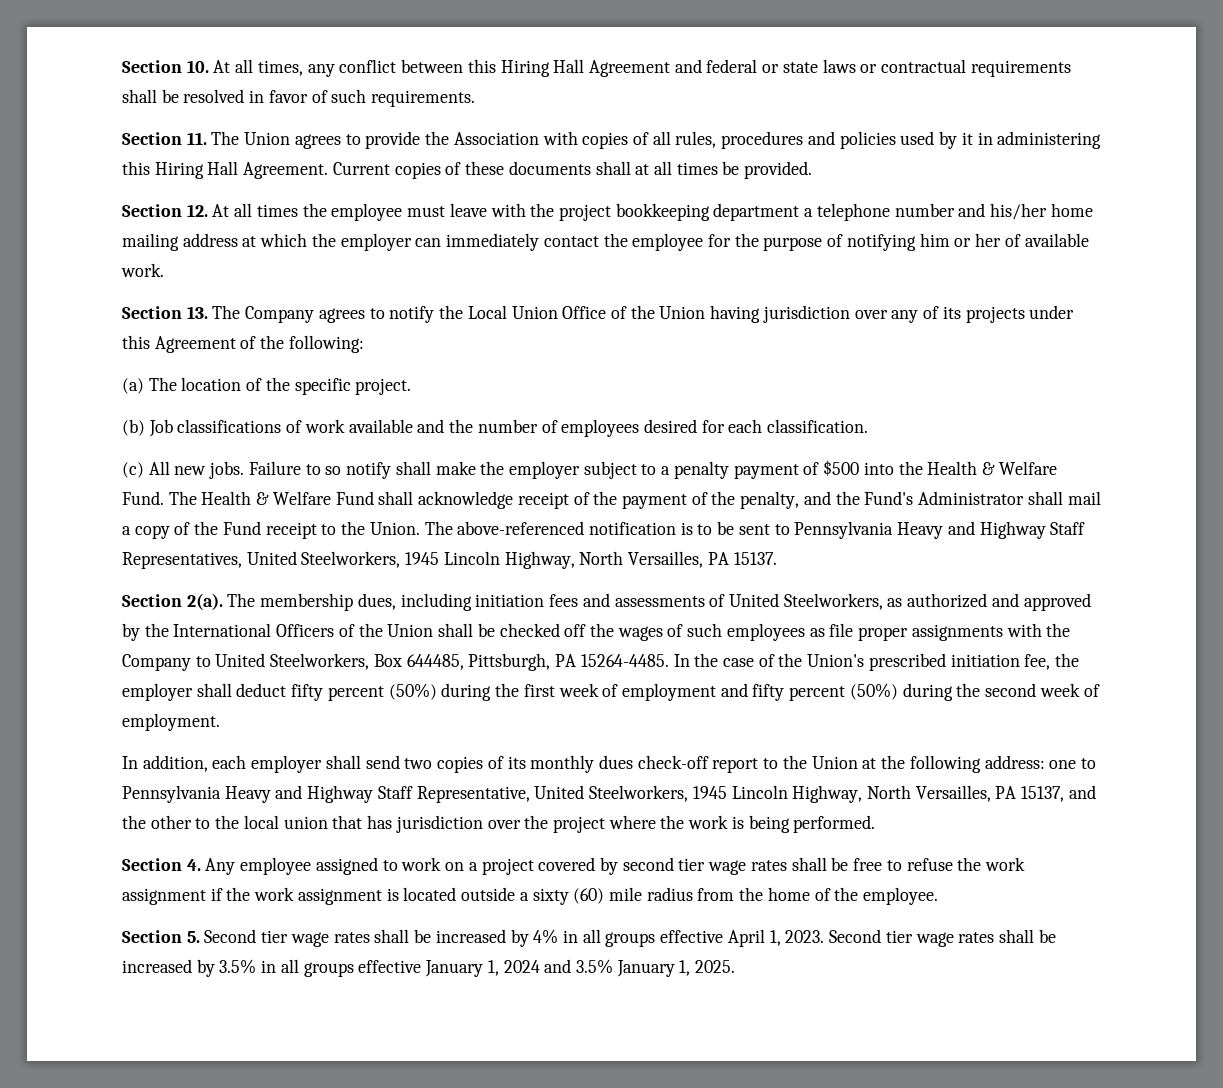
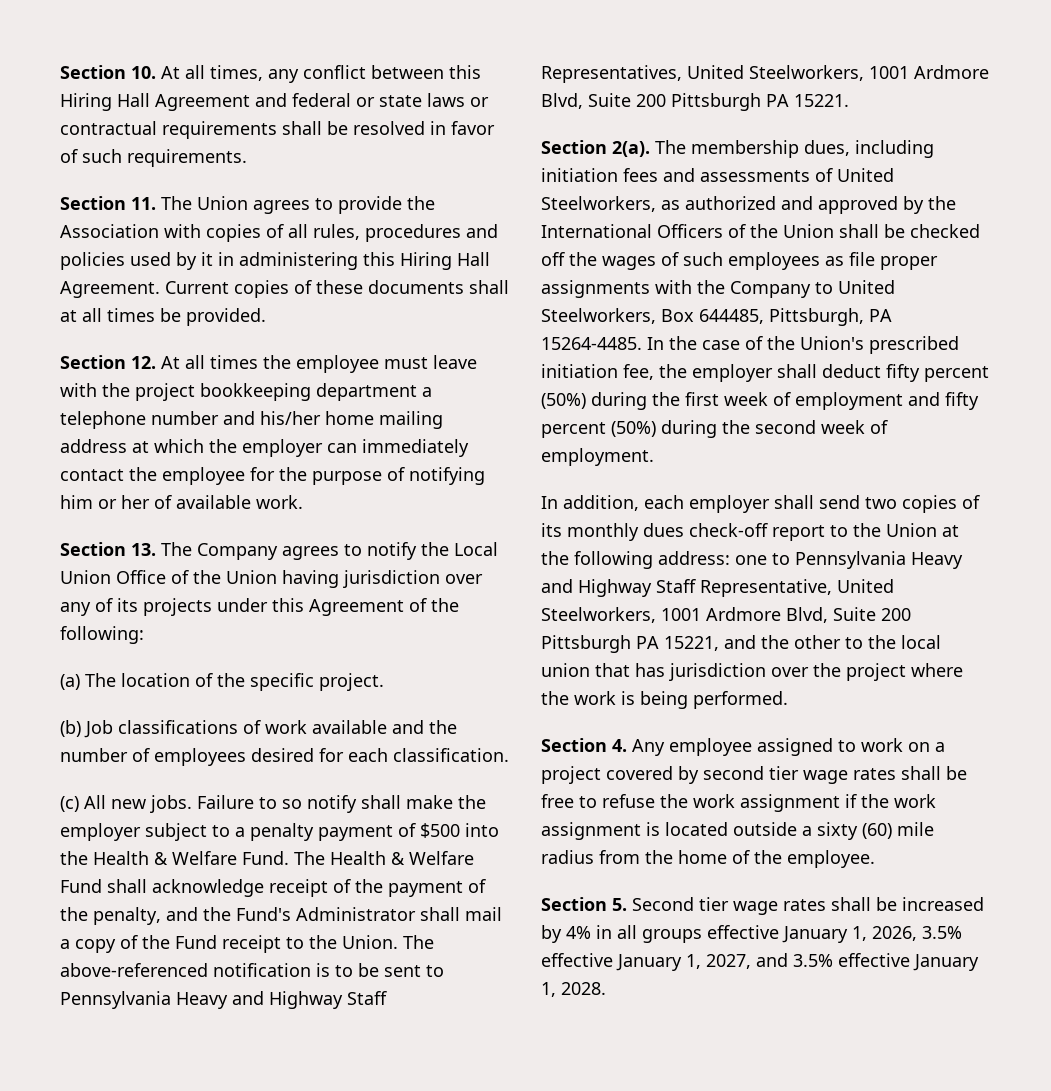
[405,551,777,569] 1945 Lincoln Highway, North Versailles, PA 15137. -> [869,65,989,79] [541,93,849,111] 1001 Ardmore Blvd, Suite 200 Pittsburgh PA 15221.
[692,785,1065,803] 1945 Lincoln Highway, North Versailles, PA 15137, -> [661,607,911,623] [541,635,719,653] 1001 Ardmore Blvd, Suite 200 Pittsburgh PA 15221,
[727,929,1056,947] [122,959,540,977] April 1, 2023. Second tier wage rates shall be increased by 3.5% in all groups effective January 1, 2024 -> [782,926,962,943] [541,953,751,971] January 1, 2026, 3.5% effective January 1, 2027,
[616,960,736,977] January 1, 2025. -> [838,953,979,971] [541,982,606,997] effective January 1, 2028.

